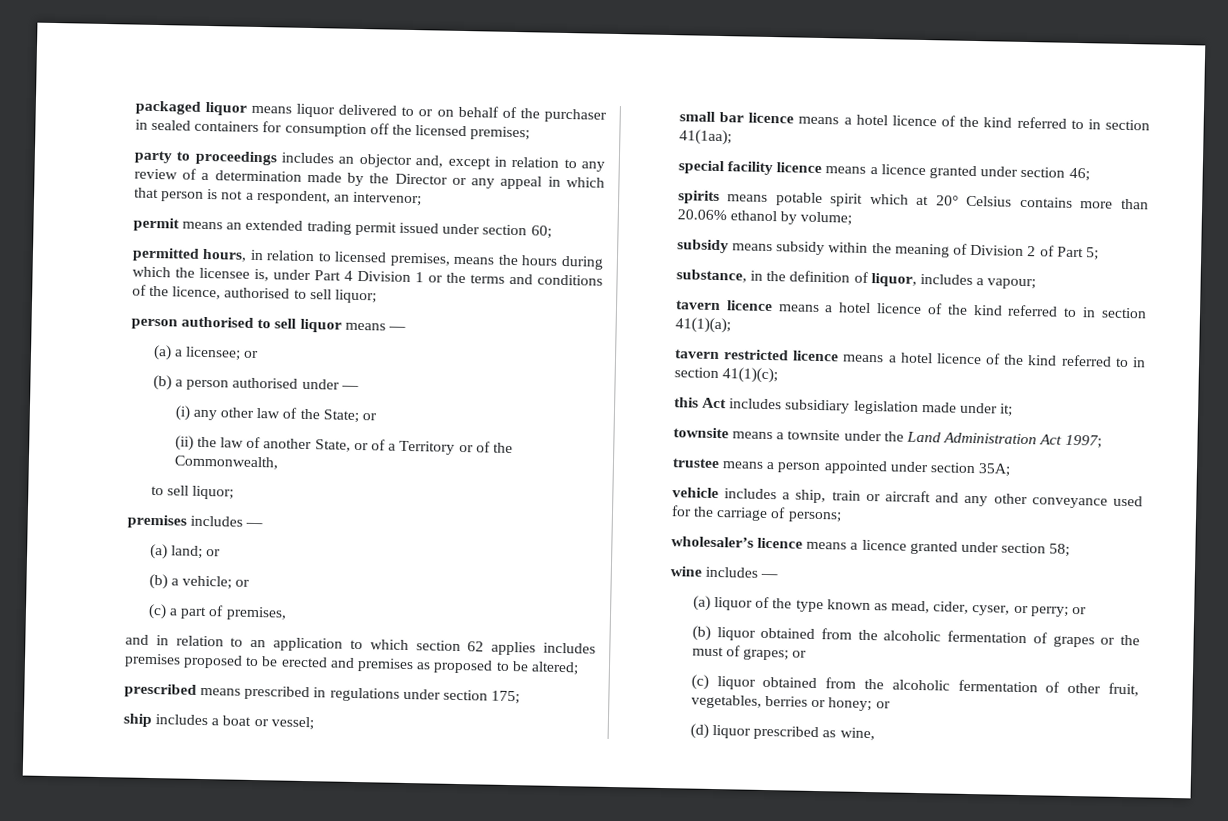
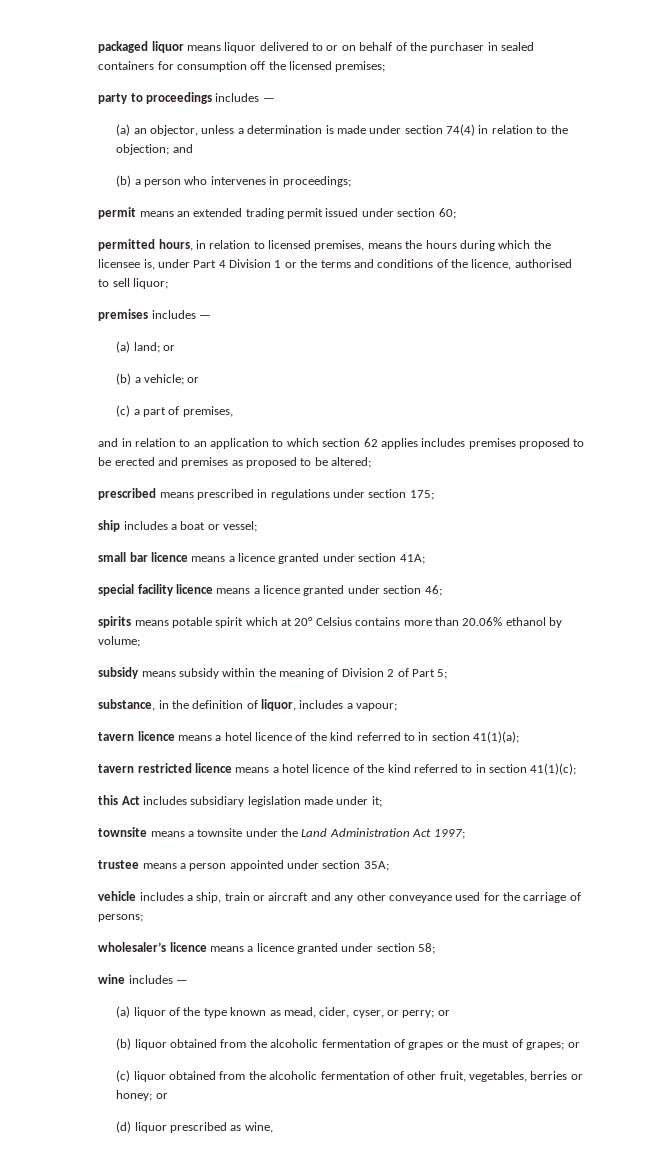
[338,153,605,172] [133,168,605,190] [133,187,423,207] an objector and, except in relation to any review of a determination made by the Director or any appeal in which that person is not a respondent, an intervenor; -> [262,98,275,102] [116,124,568,136] [116,144,193,155] [116,175,351,187] — // (a) an objector, unless a determination is made under section 74(4) in relation to the objection; and // (b) a person who intervenes in proceedings;
[130,316,406,333] [152,344,260,361] [152,374,359,391] [174,405,378,424] [174,435,513,455] [173,455,279,470] [150,485,235,500] // person authorised to sell liquor means — // (a) a licensee; or // (b) a person authorised under — // (i) any other law of the State; or // (ii) the law of another State, or of a Territory or of the Commonwealth, // to sell liquor; -> (168, 283) none
[855,114,1150,131] [678,129,732,146] hotel licence of the kind referred to in section 41(1aa); -> [238,553,425,564] licence granted under section 41A;

